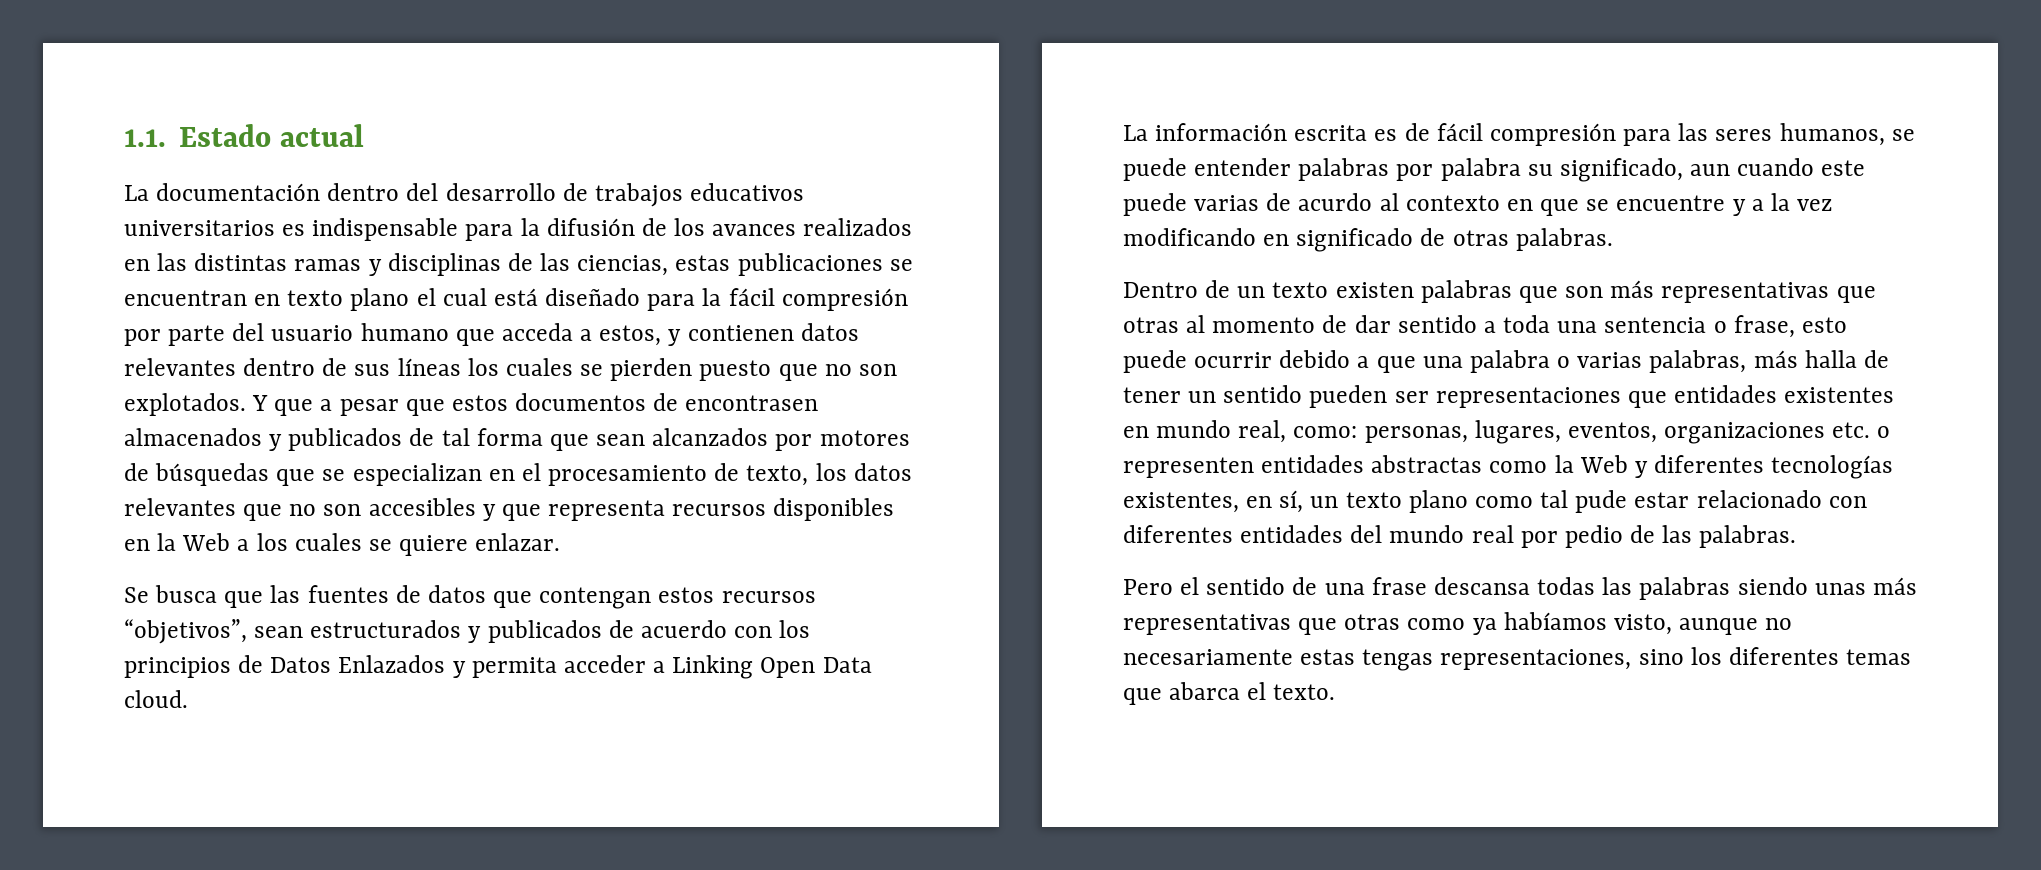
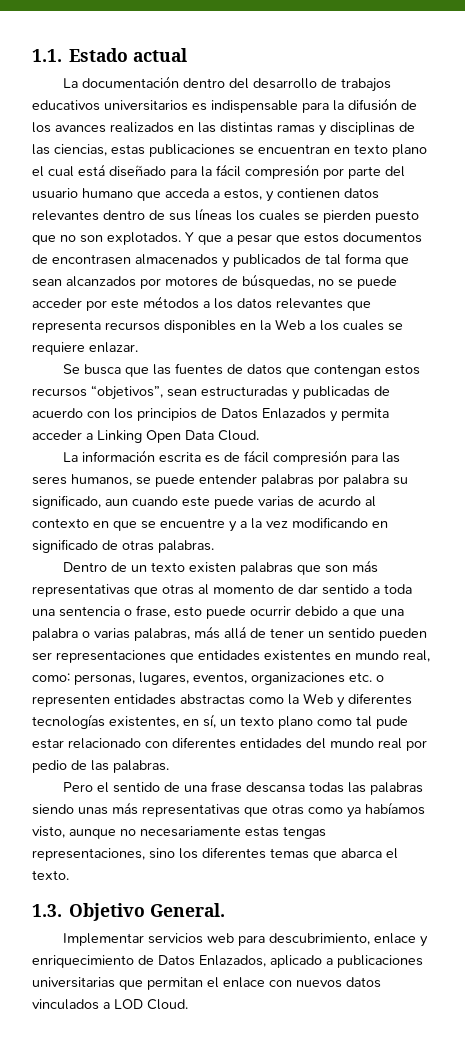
[155,463,912,486] [124,498,496,521] búsquedas que se especializan en el procesamiento de texto, los datos relevantes que no son accesibles y -> [242,274,397,289] [32,296,343,311] búsquedas, no se puede acceder por este métodos a los datos relevantes
[399,535,469,556] quiere -> [32,342,85,355] requiere
[310,620,602,643] estructurados y publicados -> [201,386,370,400] estructuradas y publicadas
[124,690,188,708] cloud. -> [218,430,259,441] Cloud.
[1804,350,1857,368] halla -> [224,626,246,639] allá
(1336, 692) none -> [32,903,226,921] [63,933,429,947] [32,955,423,968] [32,977,381,990] [32,999,188,1010] // 1.3. Objetivo General. // Implementar servicios web para descubrimiento, enlace y enriquecimiento de Datos Enlazados, aplicado a publicaciones universitarias que permitan el enlace con nuevos datos vinculados a LOD Cloud.

